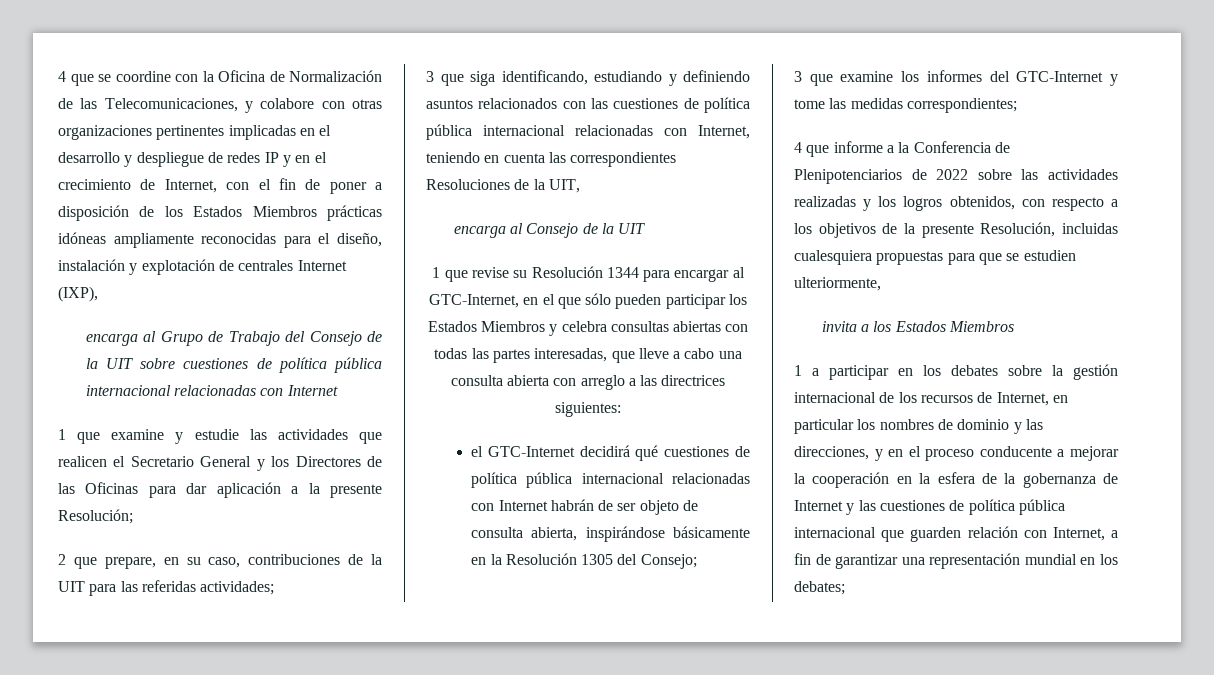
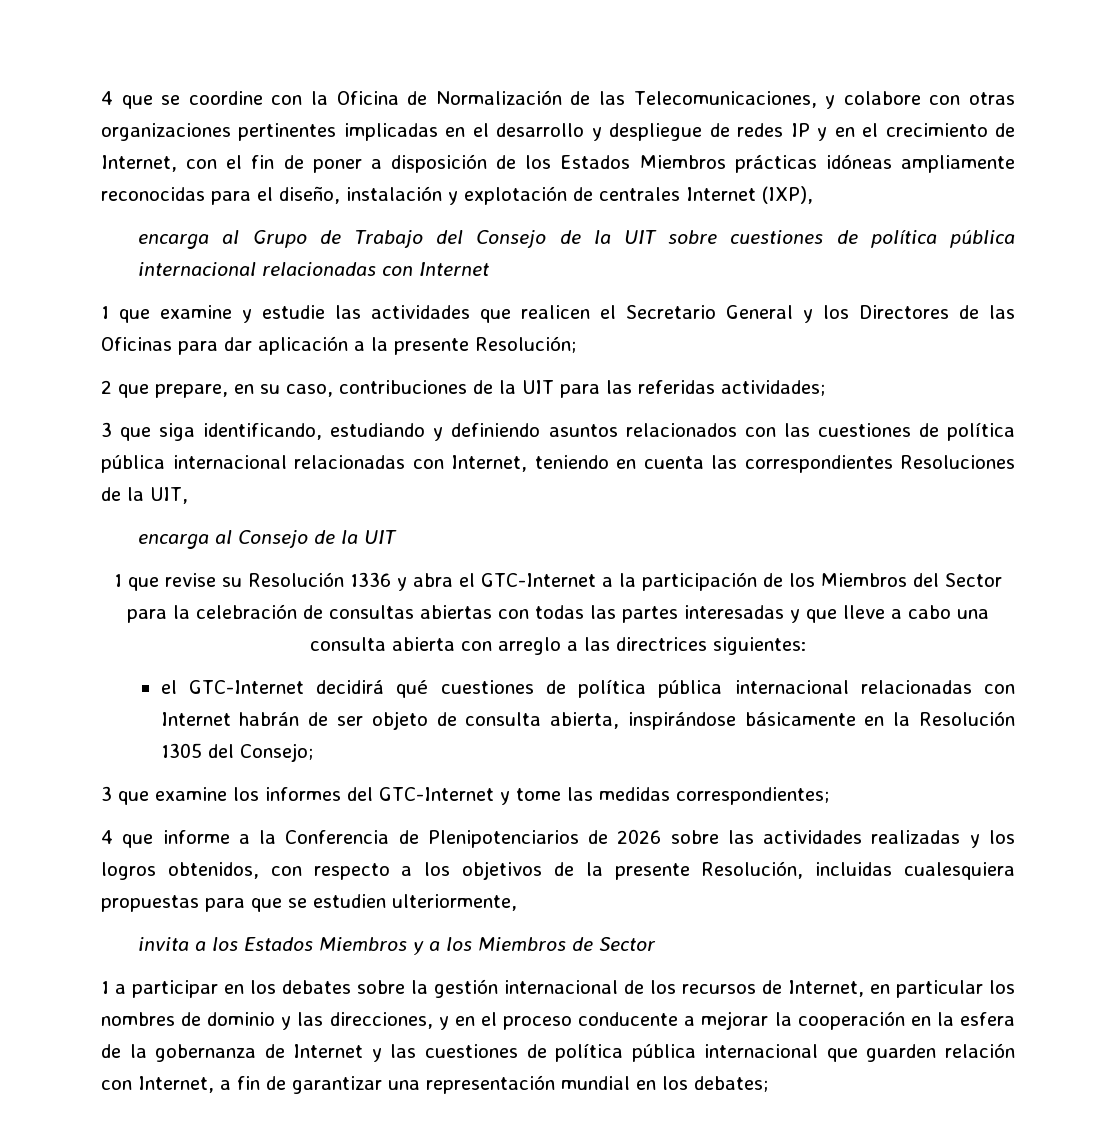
[606,267,745,282] [428,293,748,309] [427,321,607,336] 1344 para encargar al GTC-Internet, en el que sólo pueden participar los Estados Miembros y celebra -> [350,572,1002,591] [127,604,323,623] 1336 y abra el GTC-Internet a la participación de los Miembros del Sector para la celebración de
[534,348,608,362] interesadas, -> [684,605,800,623] interesadas y
[936,169,969,180] 2022 -> [617,829,662,844] 2026
(1014, 326) none -> [413,937,657,955] y a los Miembros de Sector

